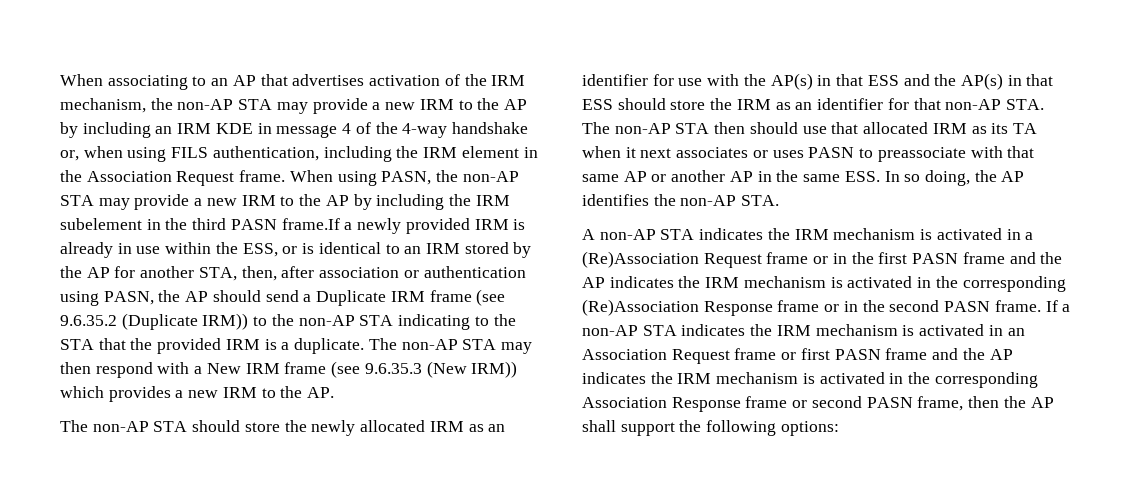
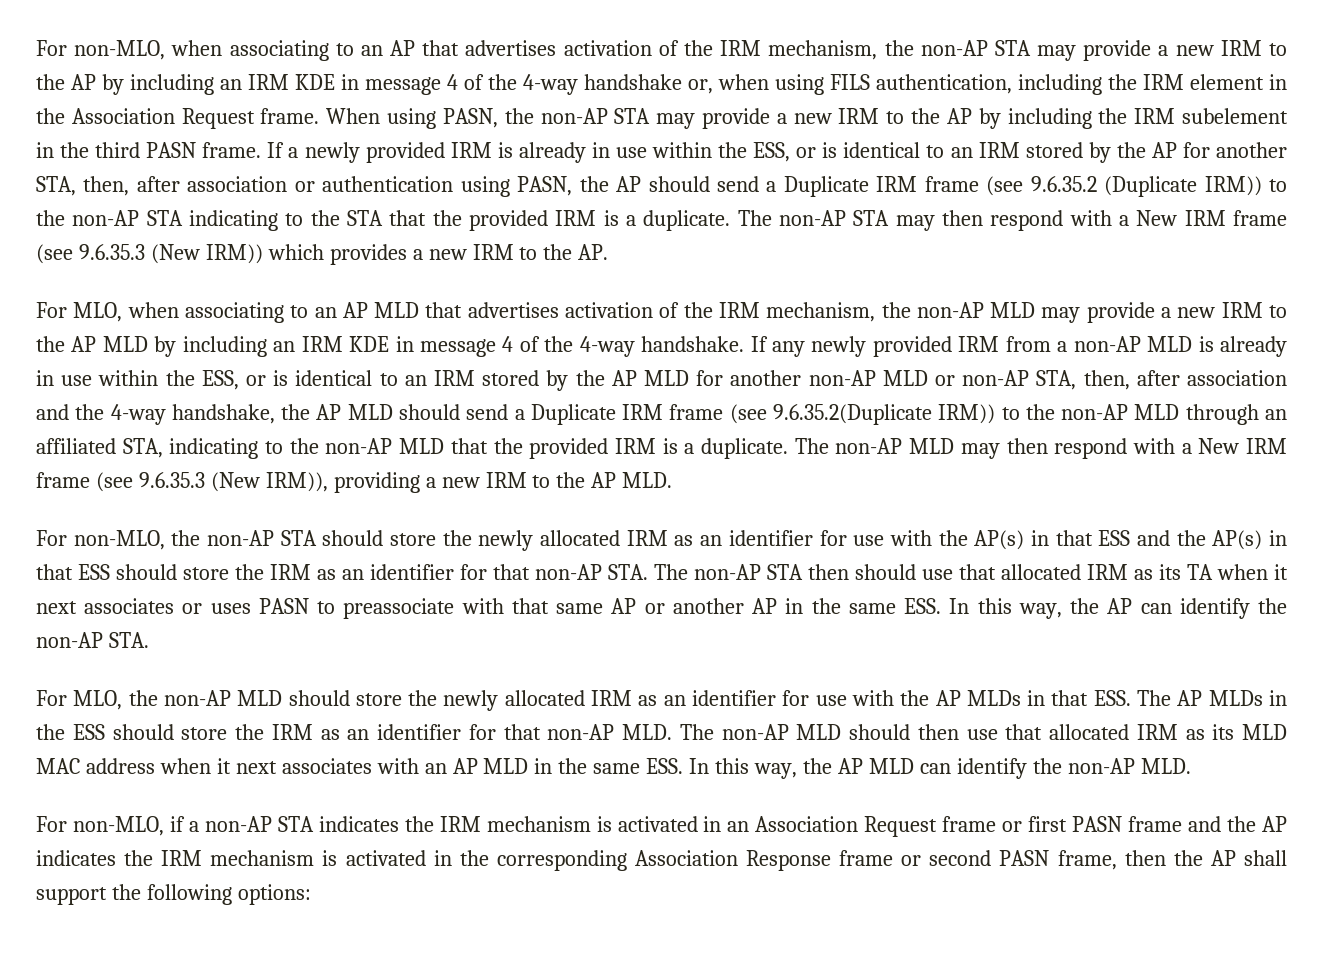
[60,74,103,86] When -> [36,40,223,60] For non-MLO, when
[281,218,340,230] frame.If -> [202,142,285,158] frame. If
[60,420,88,432] The -> [36,302,1288,323] [36,336,1288,357] [36,370,1288,391] [36,404,1287,425] [36,438,1287,459] [36,472,673,493] [36,530,201,550] For MLO, when associating to an AP MLD that advertises activation of the IRM mechanism, the non-AP MLD may provide a new IRM to the AP MLD by including an IRM KDE in message 4 of the 4-way handshake. If any newly provided IRM from a non-AP MLD is already in use within the ESS, or is identical to an IRM stored by the AP MLD for another non-AP MLD or non-AP STA, then, after association and the 4-way handshake, the AP MLD should send a Duplicate IRM frame (see 9.6.35.2(Duplicate IRM)) to the non-AP MLD through an affiliated STA, indicating to the non-AP MLD that the provided IRM is a duplicate. The non-AP MLD may then respond with a New IRM frame (see 9.6.35.3 (New IRM)), providing a new IRM to the AP MLD. // For non-MLO, the
[904,170,1025,186] [582,194,780,206] [582,228,1034,240] [582,251,1063,268] [582,276,1066,292] [582,299,1058,316] so doing, the AP identifies the non-AP STA. // A non-AP STA indicates the IRM mechanism is activated in a (Re)Association Request frame or in the first PASN frame and the AP indicates the IRM mechanism is activated in the corresponding (Re)Association Response frame or in the second PASN frame. If -> [977,598,1288,619] [36,632,149,648] [36,690,1287,711] [36,724,1287,740] [36,758,1191,779] [36,816,185,836] this way, the AP can identify the non-AP STA. // For MLO, the non-AP MLD should store the newly allocated IRM as an identifier for use with the AP MLDs in that ESS. The AP MLDs in the ESS should store the IRM as an identifier for that non-AP MLD. The non-AP MLD should then use that allocated IRM as its MLD MAC address when it next associates with an AP MLD in the same ESS. In this way, the AP MLD can identify the non-AP MLD. // For non-MLO, if

